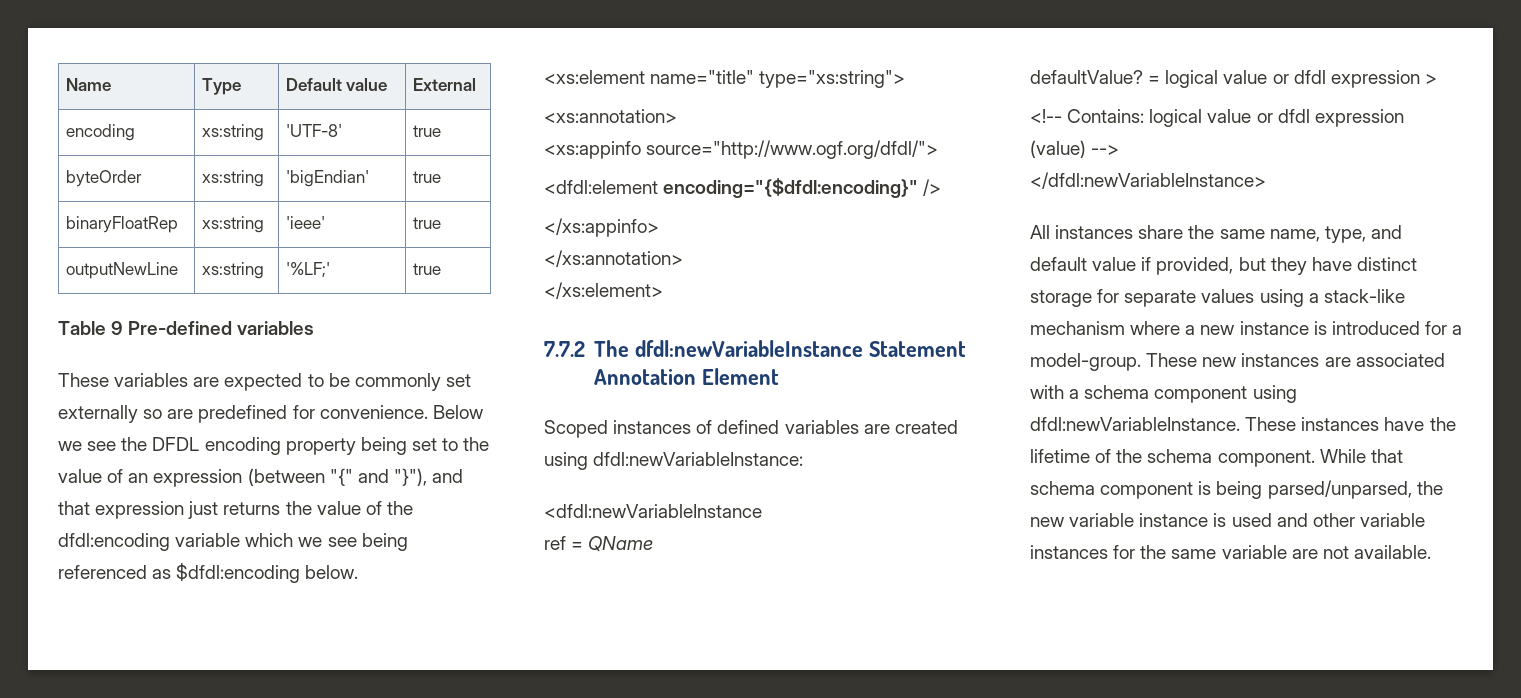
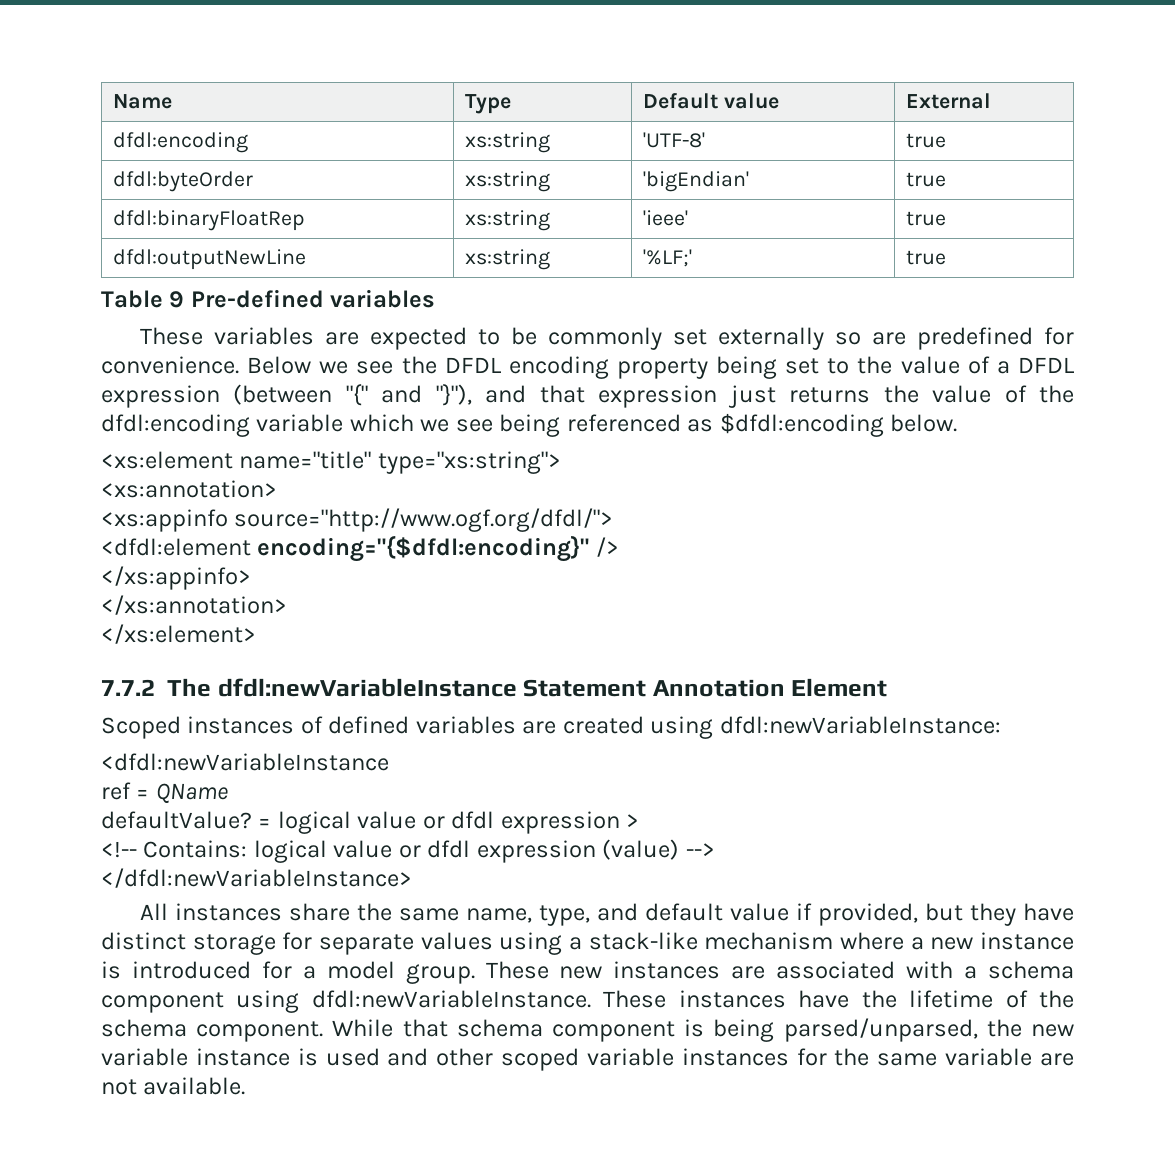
[65,124,135,141] encoding -> [113,132,249,153] dfdl:encoding
[65,170,142,187] byteOrder -> [113,171,254,192] dfdl:byteOrder
[65,216,178,233] binaryFloatRep -> [113,210,306,231] dfdl:binaryFloatRep
[65,262,178,279] outputNewLine -> [113,249,307,270] dfdl:outputNewLine
[128,473,149,483] an -> [996,357,1074,374] a DFDL
[1030,353,1141,371] model-group. -> [326,961,475,984] model group.
(1355, 520) none -> [501,1048,580,1071] scoped

